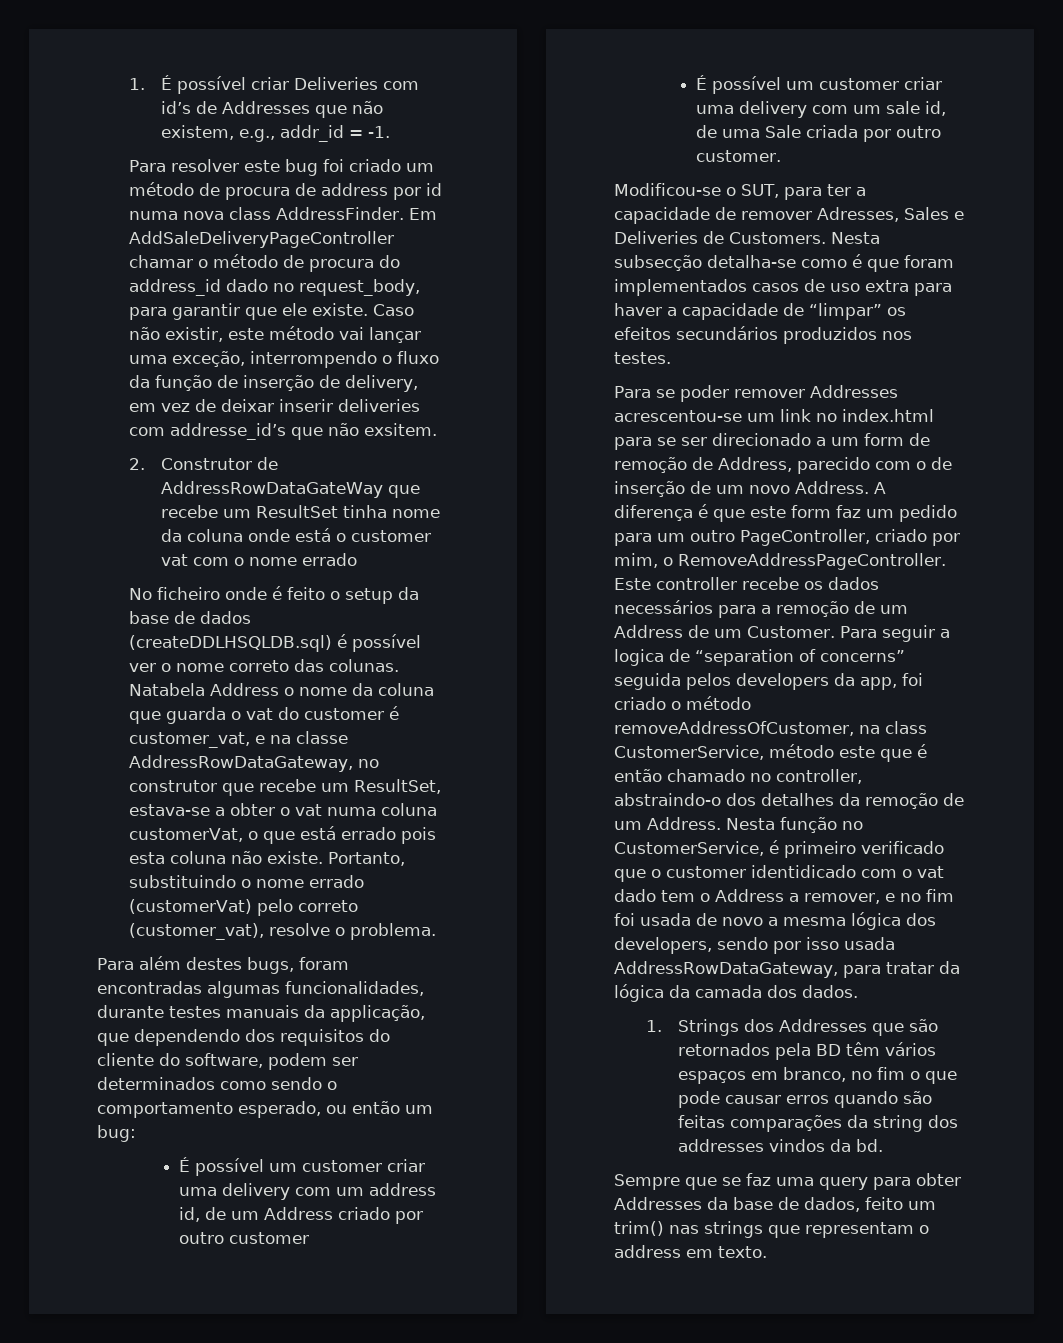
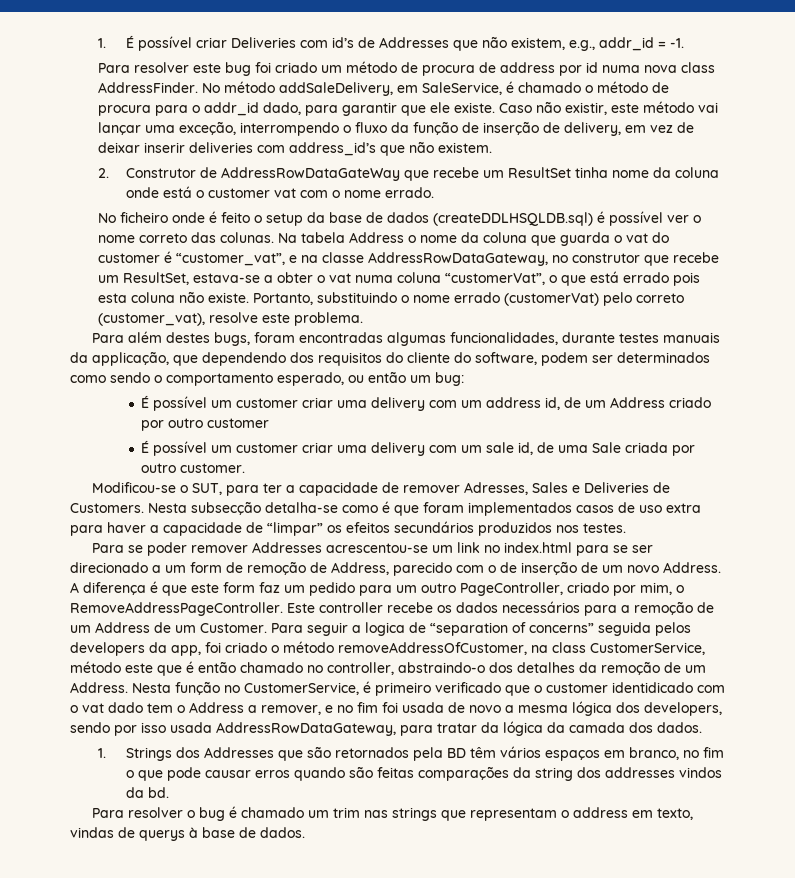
[408,208,437,220] [128,231,394,248] [128,254,400,272] [128,279,420,296] Em AddSaleDeliveryPageController chamar o método de procura do address_id dado no request_body, -> [201,81,669,96] [97,102,301,116] No método addSaleDelivery, em SaleService, é chamado o método de procura para o addr_id dado,
[169,423,437,440] addresse_id’s que não exsitem. -> [288,141,492,156] address_id’s que não existem.
[301,553,357,566] errado -> [384,187,434,198] errado.
[128,683,205,696] Natabela -> [277,232,345,243] Na tabela
[128,732,250,748] customer_vat, -> [175,253,285,266] “customer_vat”,
[128,828,243,842] customerVat, -> [444,273,545,285] “customerVat”,
[334,927,345,936] o -> [261,313,290,323] este
[614,1173,961,1190] [614,1197,936,1212] [614,1221,664,1236] Sempre que se faz uma query para obter Addresses da base de dados, feito um trim() -> [92,806,361,821] Para resolver o bug é chamado um trim
[718,1246,767,1258] texto. -> [657,808,694,820] [70,827,305,841] texto, vindas de querys à base de dados.

